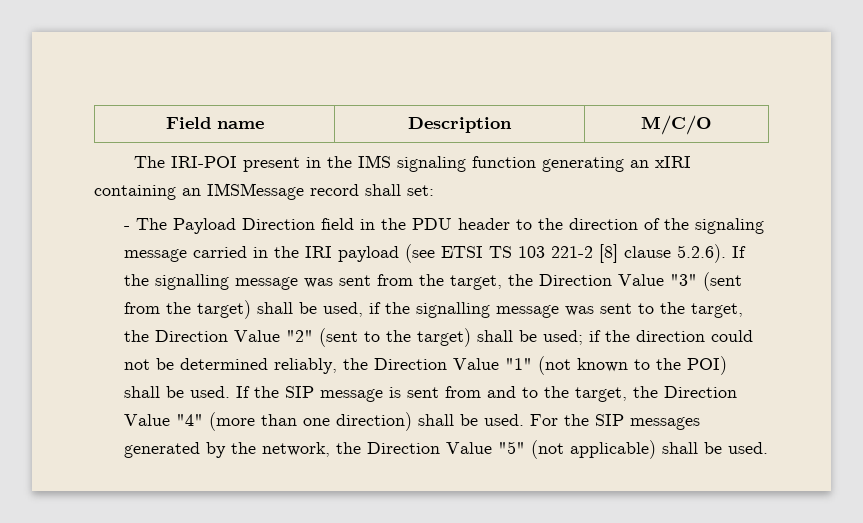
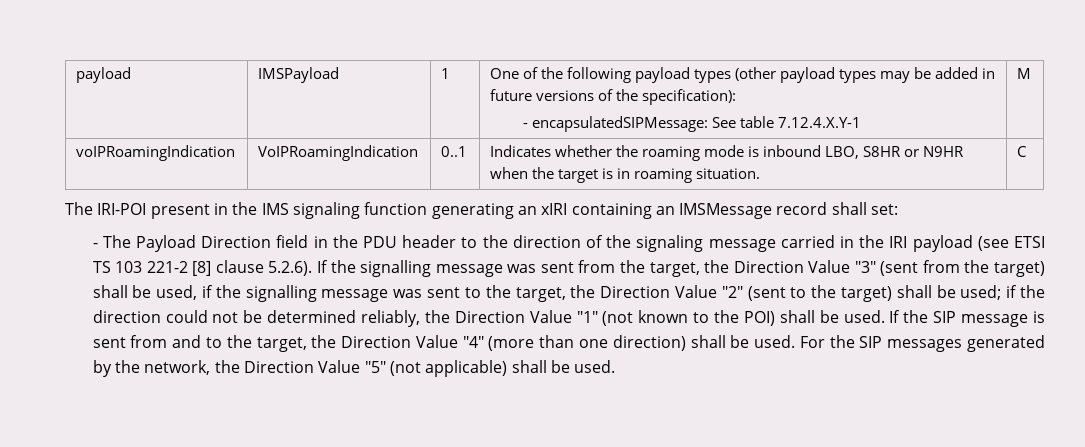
[165,117,264,129] [408,117,512,133] [641,115,713,135] Field name | Description | M/C/O -> [76,67,132,83] [258,67,340,83] [441,68,451,79] [490,67,996,83] [490,89,737,105] [523,116,862,132] [1017,68,1032,79] [76,145,236,161] [258,145,419,161] [441,146,468,157] [490,145,965,161] [490,167,761,183] [1017,146,1028,157] payload | IMSPayload | 1 | One of the following payload types (other payload types may be added in future versions of the specification): // - encapsulatedSIPMessage: See table 7.12.4.X.Y-1 | M // voIPRoamingIndication | VoIPRoamingIndication | 0..1 | Indicates whether the roaming mode is inbound LBO, S8HR or N9HR when the target is in roaming situation. | C

